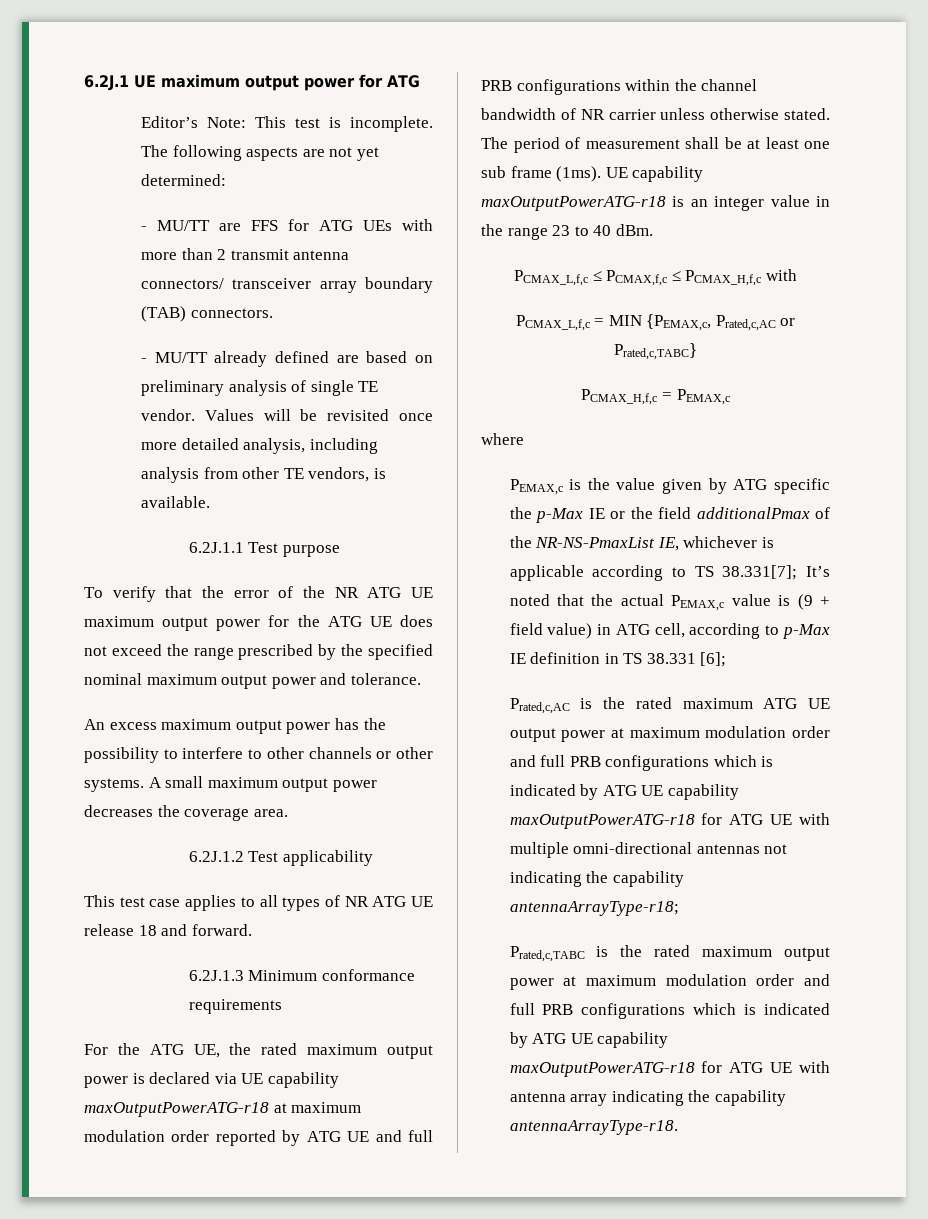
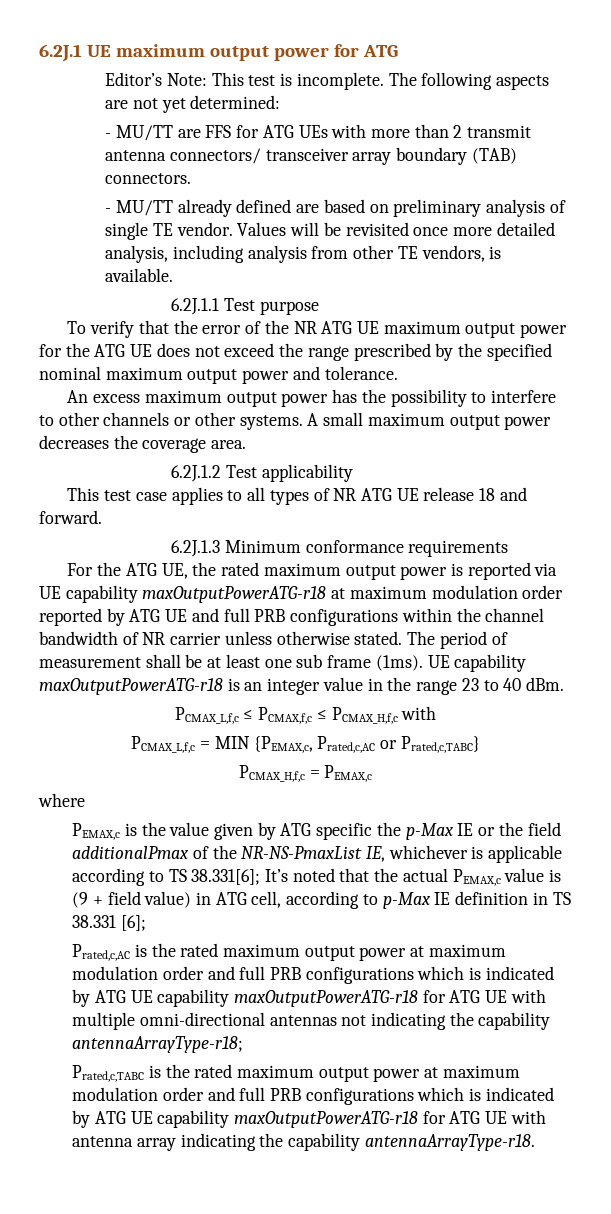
[149,1072,211,1084] declared -> [467,562,531,580] reported
[722,565,798,580] 38.331[7]; -> [191,869,261,885] 38.331[6];
[763,698,830,709] ATG UE -> (300, 950) none

